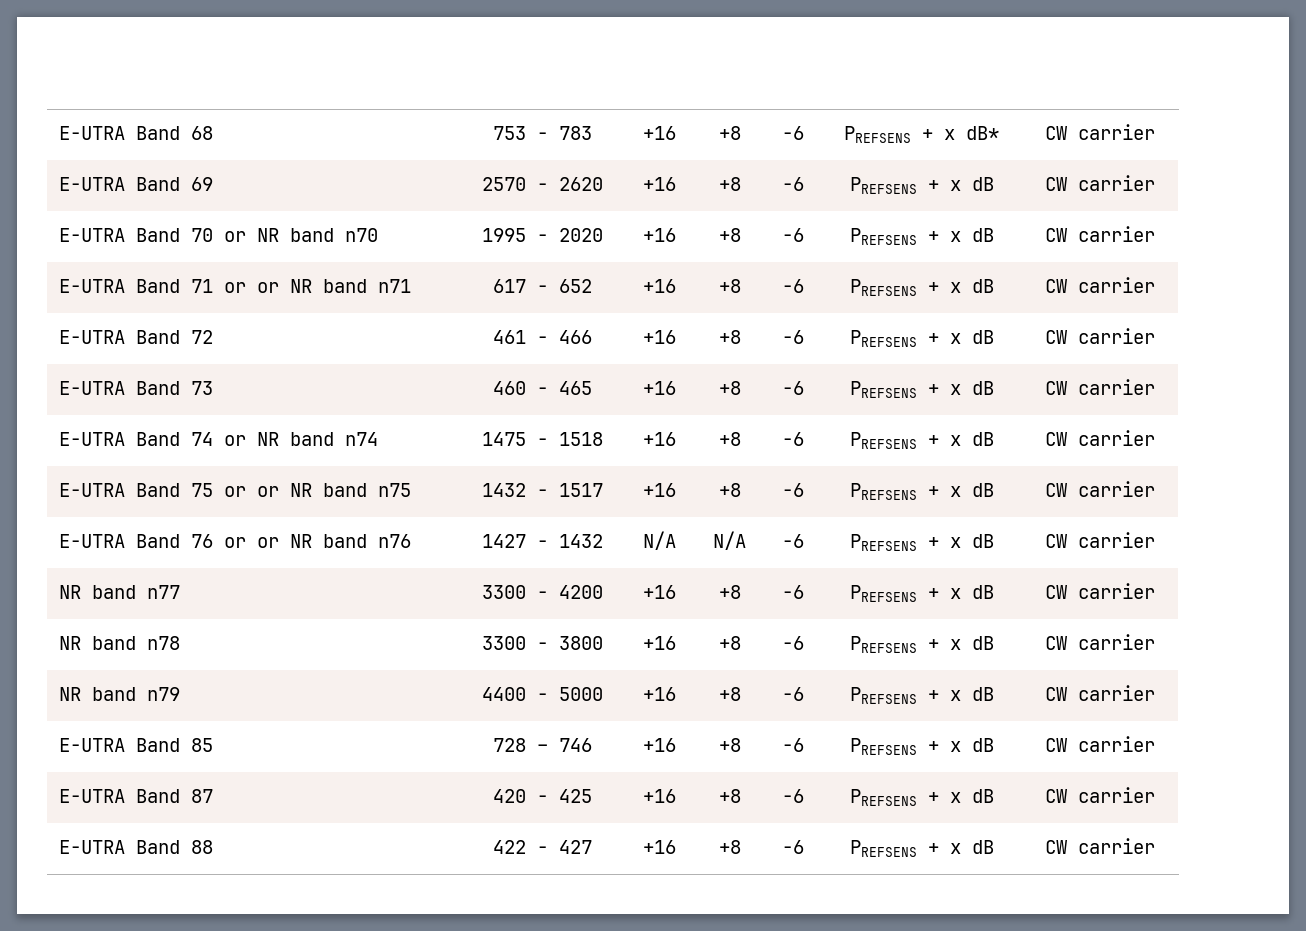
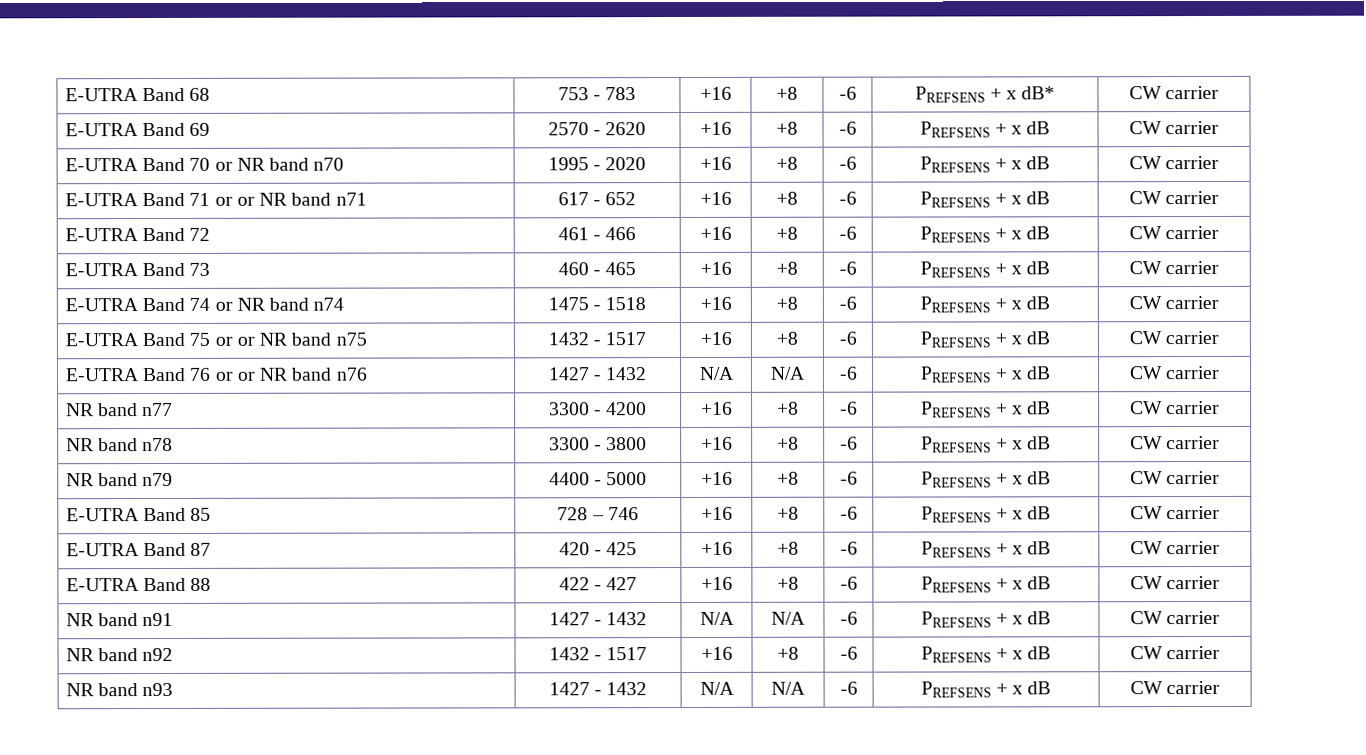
(1155, 846) none -> [65,612,174,627] [548,612,648,626] [699,611,734,625] [771,611,805,625] [839,611,858,625] [920,611,1052,628] [1129,610,1221,625] [65,647,174,662] [548,647,648,661] [700,646,733,660] [777,646,799,660] [839,646,858,660] [920,646,1052,663] [1129,645,1221,660] [65,682,174,697] [548,682,648,696] [699,681,734,695] [771,681,805,695] [839,681,858,695] [920,681,1052,698] [1129,680,1221,695] // NR band n91 | 1427 - 1432 | N/A | N/A | -6 | PREFSENS + x dB | CW carrier // NR band n92 | 1432 - 1517 | +16 | +8 | -6 | PREFSENS + x dB | CW carrier // NR band n93 | 1427 - 1432 | N/A | N/A | -6 | PREFSENS + x dB | CW carrier

